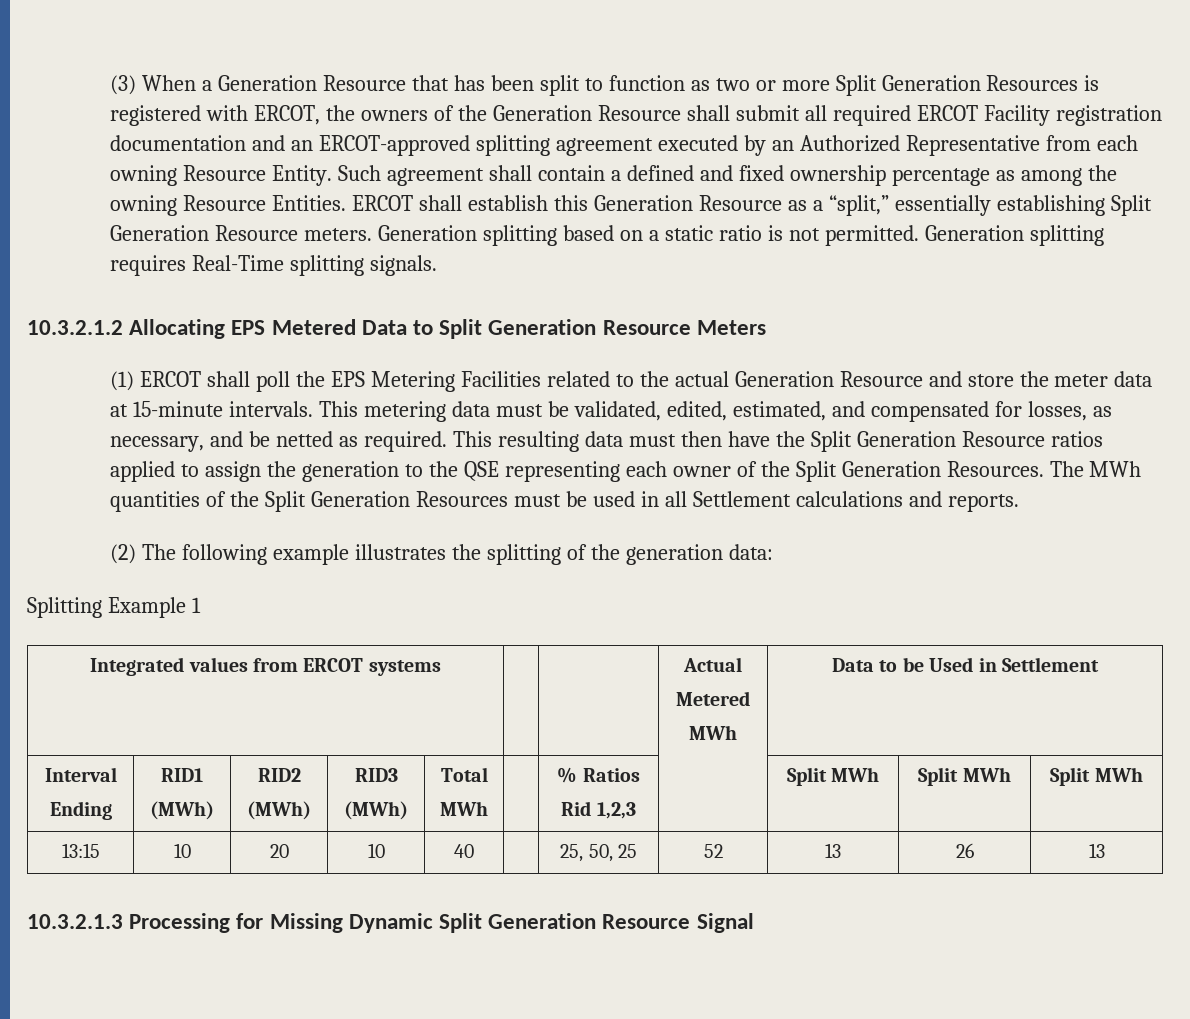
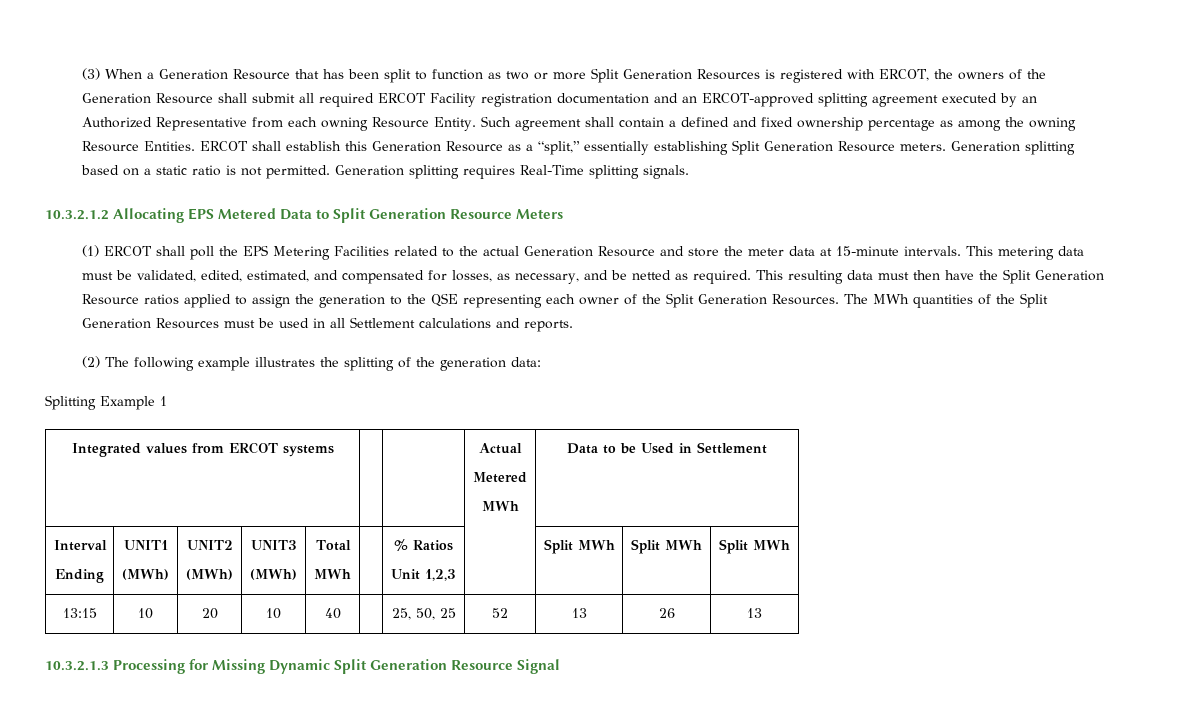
[161,768,203,782] [150,801,214,820] [257,768,301,782] [247,801,311,820] [354,768,398,782] RID1 // (MWh) | RID2 // (MWh) | RID3 -> [123,540,168,550] [122,569,169,580] [186,540,233,550] [185,569,233,580] [250,540,297,550] UNIT1 // (MWh) | UNIT2 // (MWh) | UNIT3
[561,801,592,816] Rid -> [391,569,420,580] Unit

